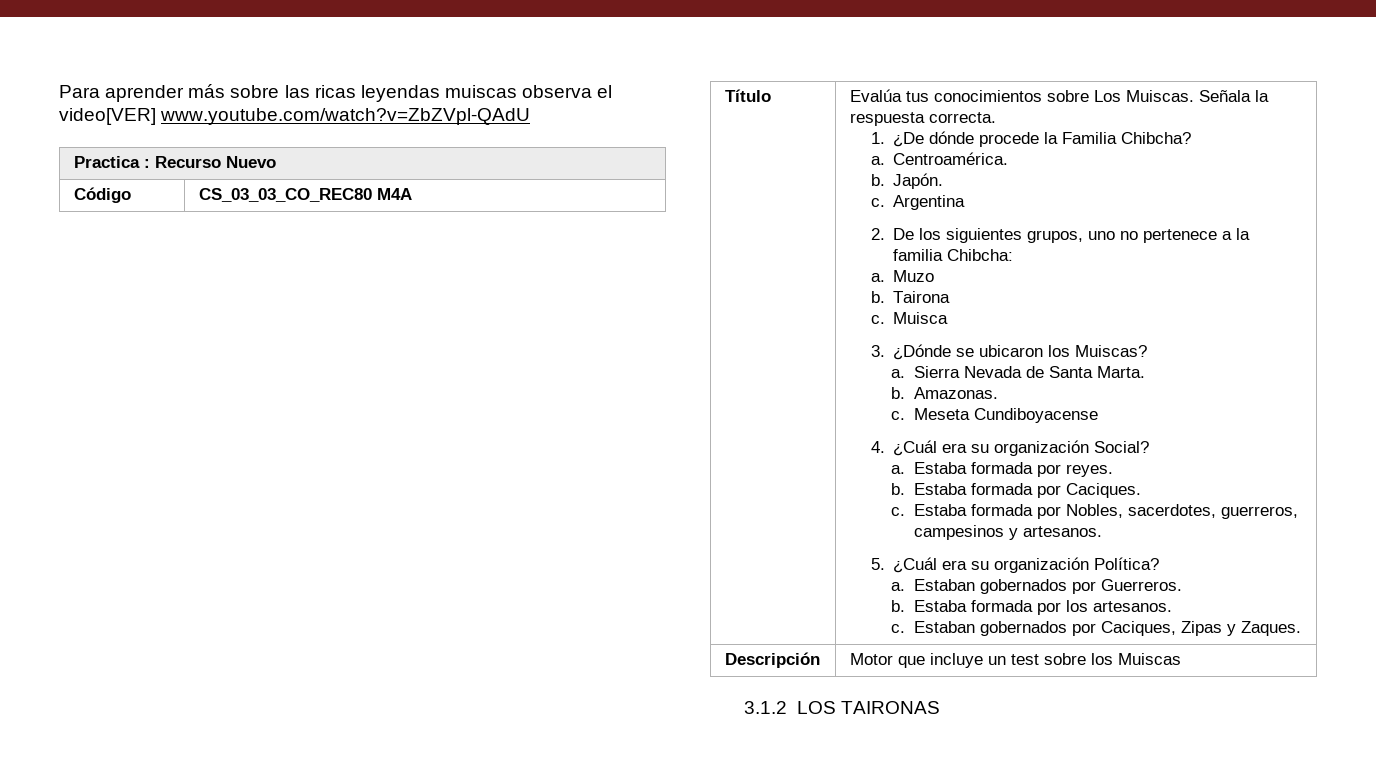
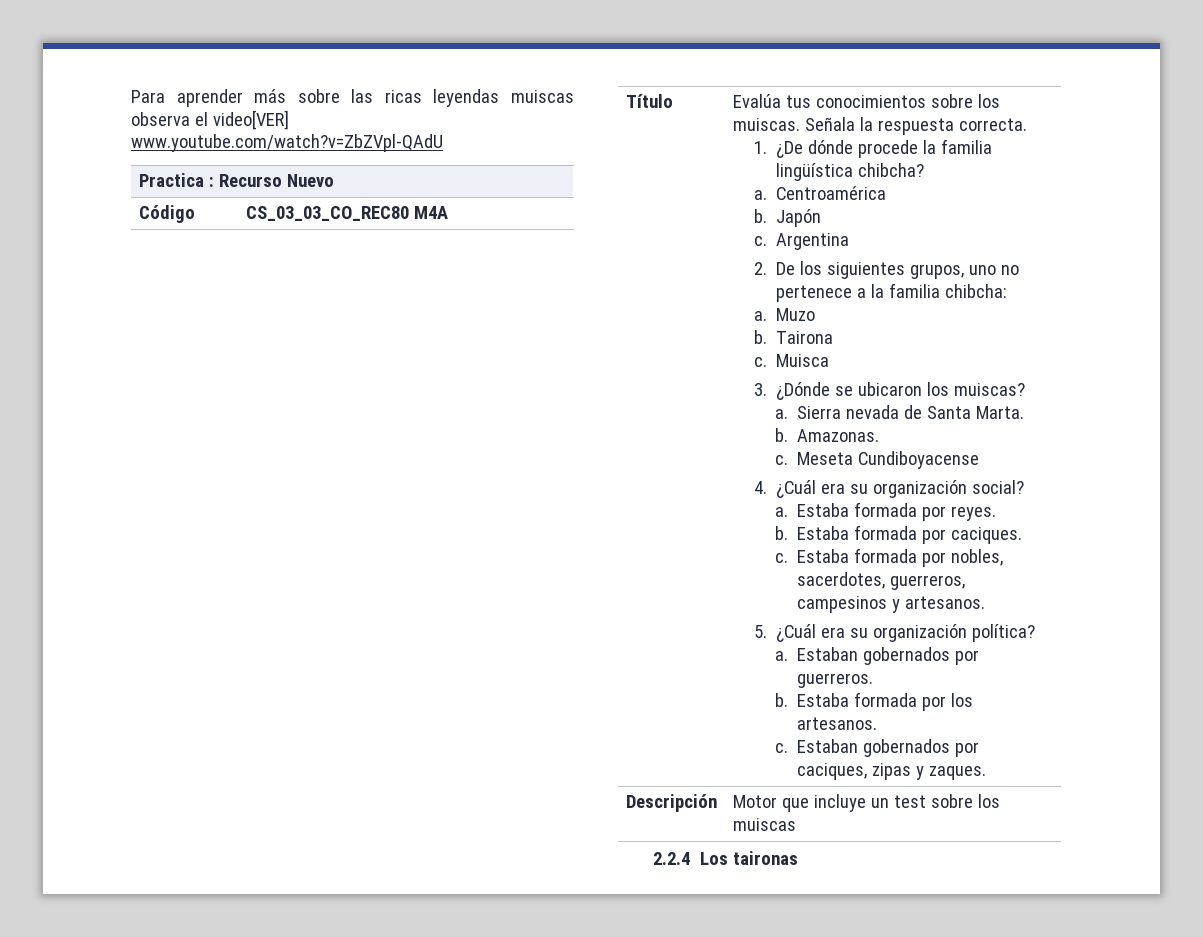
[1093,90,1194,102] Los Muiscas. -> [977,94,1000,108] [732,118,800,131] los muiscas.
[1061,132,1191,144] [870,152,1008,165] [870,173,943,189] Familia Chibcha? // a. Centroamérica. // b. Japón. -> [941,139,993,154] [776,163,925,181] [753,186,887,200] [753,209,822,227] familia lingüística chibcha? // a. Centroamérica // b. Japón
[946,249,1013,261] Chibcha: -> [945,284,1008,298] chibcha:
[1074,345,1147,357] Muiscas? -> [954,383,1026,396] muiscas?
[963,366,1022,378] Nevada -> [846,405,900,419] nevada
[1093,441,1149,453] Social? -> [972,480,1025,494] social?
[1065,483,1141,498] Caciques. -> [951,527,1023,544] caciques.
[1065,504,1123,518] Nobles, -> [951,549,1004,566] nobles,
[1093,557,1159,570] Política? -> [972,624,1036,642] política?
[1100,579,1182,591] Guerreros. -> [797,673,874,688] guerreros.
[1100,621,1301,636] Caciques, Zipas y Zaques. -> [797,763,987,780] caciques, zipas y zaques.
[1117,653,1181,665] [744,701,940,714] Muiscas // 3.1.2 LOS TAIRONAS -> [732,818,796,831] [653,851,798,865] muiscas // 2.2.4 Los taironas

